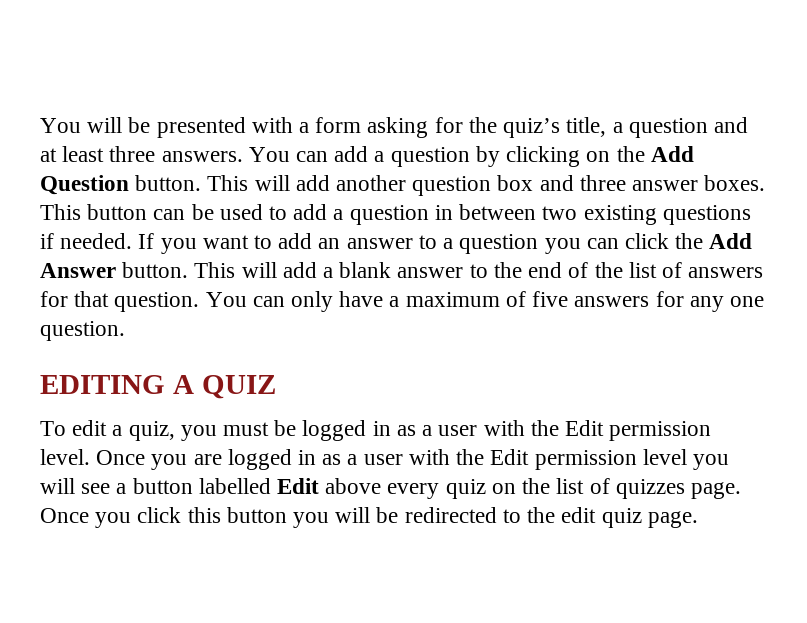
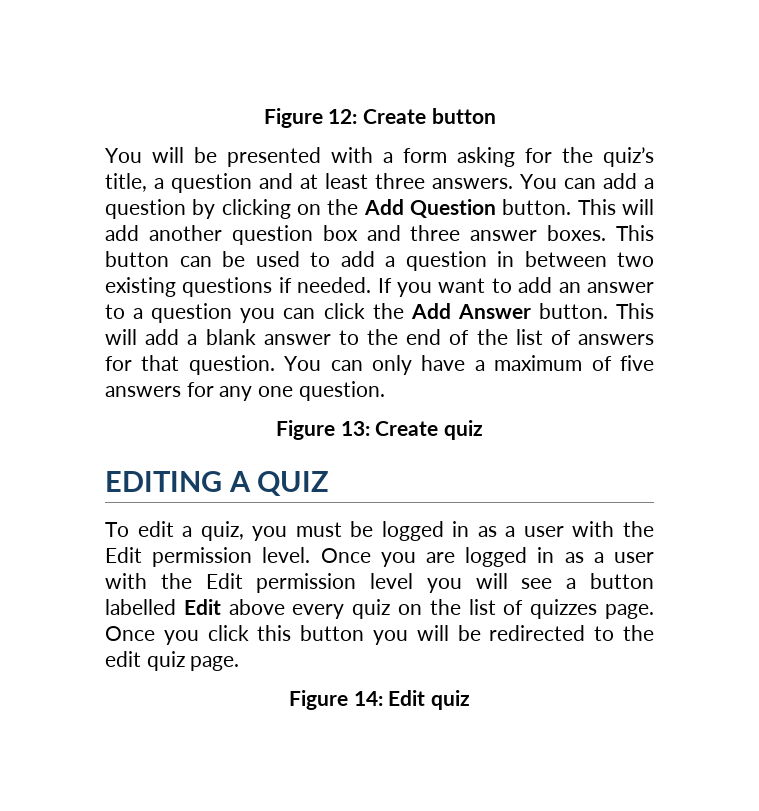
(40, 125) none -> [263,108,496,128] Figure 12: Create button //
(125, 331) none -> [275,420,484,440] // Figure 13: Create quiz
(698, 519) none -> [288,690,471,710] // Figure 14: Edit quiz

